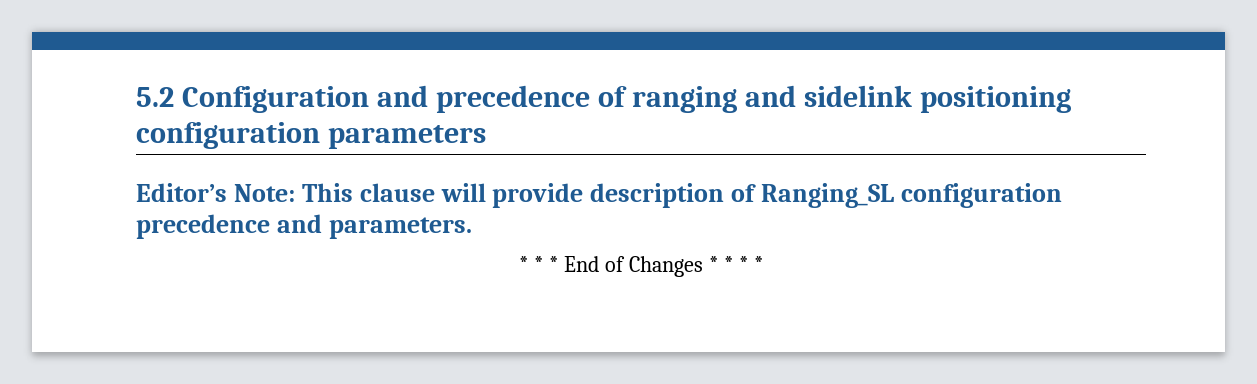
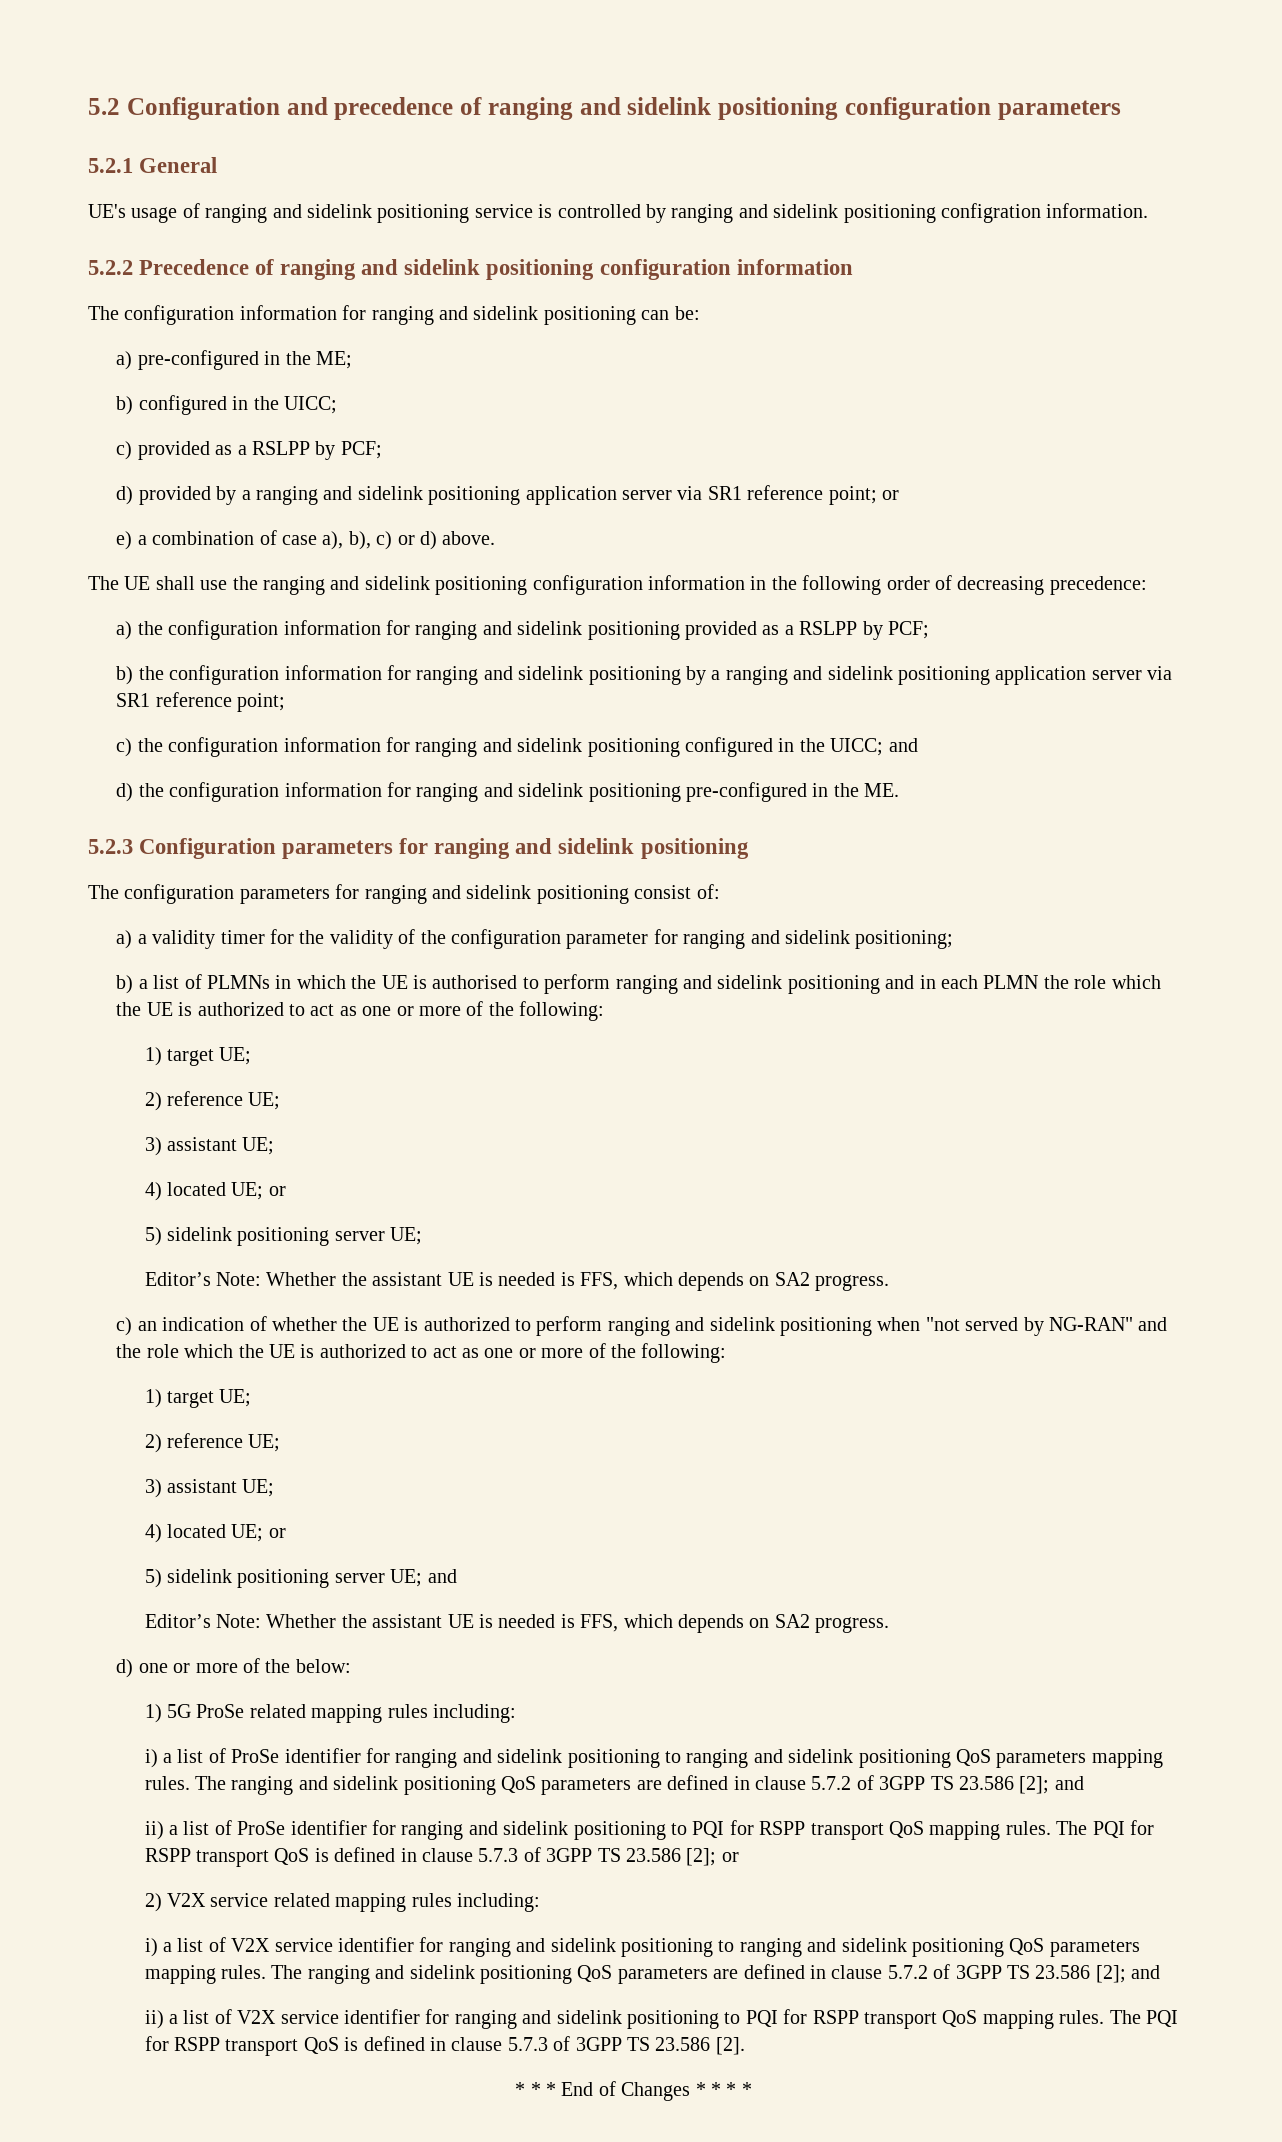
[136,183,1062,208] [136,214,472,239] Editor’s Note: This clause will provide description of Ranging_SL configuration precedence and parameters. -> [88,157,218,173] [88,203,1149,223] [88,259,853,280] [88,305,700,325] [116,350,352,370] [116,395,337,415] [116,441,382,460] [116,485,899,505] [116,530,496,550] [88,575,1147,595] [116,620,929,640] [116,665,1173,685] [116,692,286,712] [116,737,918,757] [116,782,900,802] [88,838,749,859] [88,884,720,904] [116,929,954,949] [116,974,1161,994] [116,1001,605,1021] [144,1047,252,1066] [144,1091,281,1111] [144,1137,275,1156] [144,1182,286,1201] [144,1227,423,1246] [144,1272,890,1291] [116,1316,1168,1336] [116,1343,727,1363] [144,1389,252,1408] [144,1433,281,1453] [144,1479,275,1498] [144,1524,286,1543] [144,1569,457,1588] [144,1614,890,1633] [116,1658,351,1678] [144,1704,517,1723] [144,1748,1163,1768] [144,1775,1084,1795] [144,1820,1155,1840] [144,1847,739,1867] [144,1893,541,1912] [144,1937,1140,1957] [144,1964,1161,1984] [144,2009,1179,2029] [144,2036,745,2056] 5.2.1 General // UE's usage of ranging and sidelink positioning service is controlled by ranging and sidelink positioning configration information. // 5.2.2 Precedence of ranging and sidelink positioning configuration information // The configuration information for ranging and sidelink positioning can be: // a) pre-configured in the ME; // b) configured in the UICC; // c) provided as a RSLPP by PCF; // d) provided by a ranging and sidelink positioning application server via SR1 reference point; or // e) a combination of case a), b), c) or d) above. // The UE shall use the ranging and sidelink positioning configuration information in the following order of decreasing precedence: // a) the configuration information for ranging and sidelink positioning provided as a RSLPP by PCF; // b) the configuration information for ranging and sidelink positioning by a ranging and sidelink positioning application server via SR1 reference point; // c) the configuration information for ranging and sidelink positioning configured in the UICC; and // d) the configuration information for ranging and sidelink positioning pre-configured in the ME. // 5.2.3 Configuration parameters for ranging and sidelink positioning // The configuration parameters for ranging and sidelink positioning consist of: // a) a validity timer for the validity of the configuration parameter for ranging and sidelink positioning; // b) a list of PLMNs in which the UE is authorised to perform ranging and sidelink positioning and in each PLMN the role which the UE is authorized to act as one or more of the following: // 1) target UE; // 2) reference UE; // 3) assistant UE; // 4) located UE; or // 5) sidelink positioning server UE; // Editor’s Note: Whether the assistant UE is needed is FFS, which depends on SA2 progress. // c) an indication of whether the UE is authorized to perform ranging and sidelink positioning when "not served by NG-RAN" and the role which the UE is authorized to act as one or more of the following: // 1) target UE; // 2) reference UE; // 3) assistant UE; // 4) located UE; or // 5) sidelink positioning server UE; and // Editor’s Note: Whether the assistant UE is needed is FFS, which depends on SA2 progress. // d) one or more of the below: // 1) 5G ProSe related mapping rules including: // i) a list of ProSe identifier for ranging and sidelink positioning to ranging and sidelink positioning QoS parameters mapping rules. The ranging and sidelink positioning QoS parameters are defined in clause 5.7.2 of 3GPP TS 23.586 [2]; and // ii) a list of ProSe identifier for ranging and sidelink positioning to PQI for RSPP transport QoS mapping rules. The PQI for RSPP transport QoS is defined in clause 5.7.3 of 3GPP TS 23.586 [2]; or // 2) V2X service related mapping rules including: // i) a list of V2X service identifier for ranging and sidelink positioning to ranging and sidelink positioning QoS parameters mapping rules. The ranging and sidelink positioning QoS parameters are defined in clause 5.7.2 of 3GPP TS 23.586 [2]; and // ii) a list of V2X service identifier for ranging and sidelink positioning to PQI for RSPP transport QoS mapping rules. The PQI for RSPP transport QoS is defined in clause 5.7.3 of 3GPP TS 23.586 [2].

